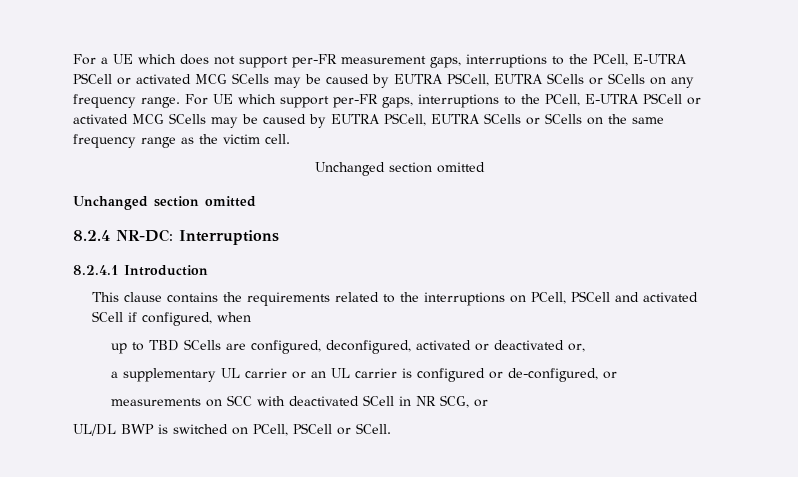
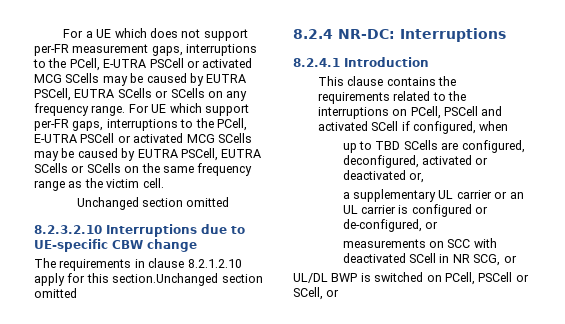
[73,196,148,210] Unchanged -> [34,224,245,237] [34,239,197,252] [34,258,242,271] [34,273,219,286] 8.2.3.2.10 Interruptions due to UE-specific CBW change // The requirements in clause 8.2.1.2.10 apply for this section.Unchanged
[356,423,391,434] SCell. -> [293,287,340,300] SCell, or

